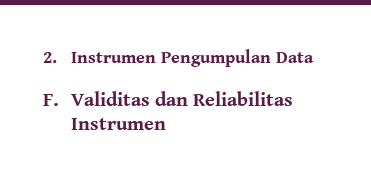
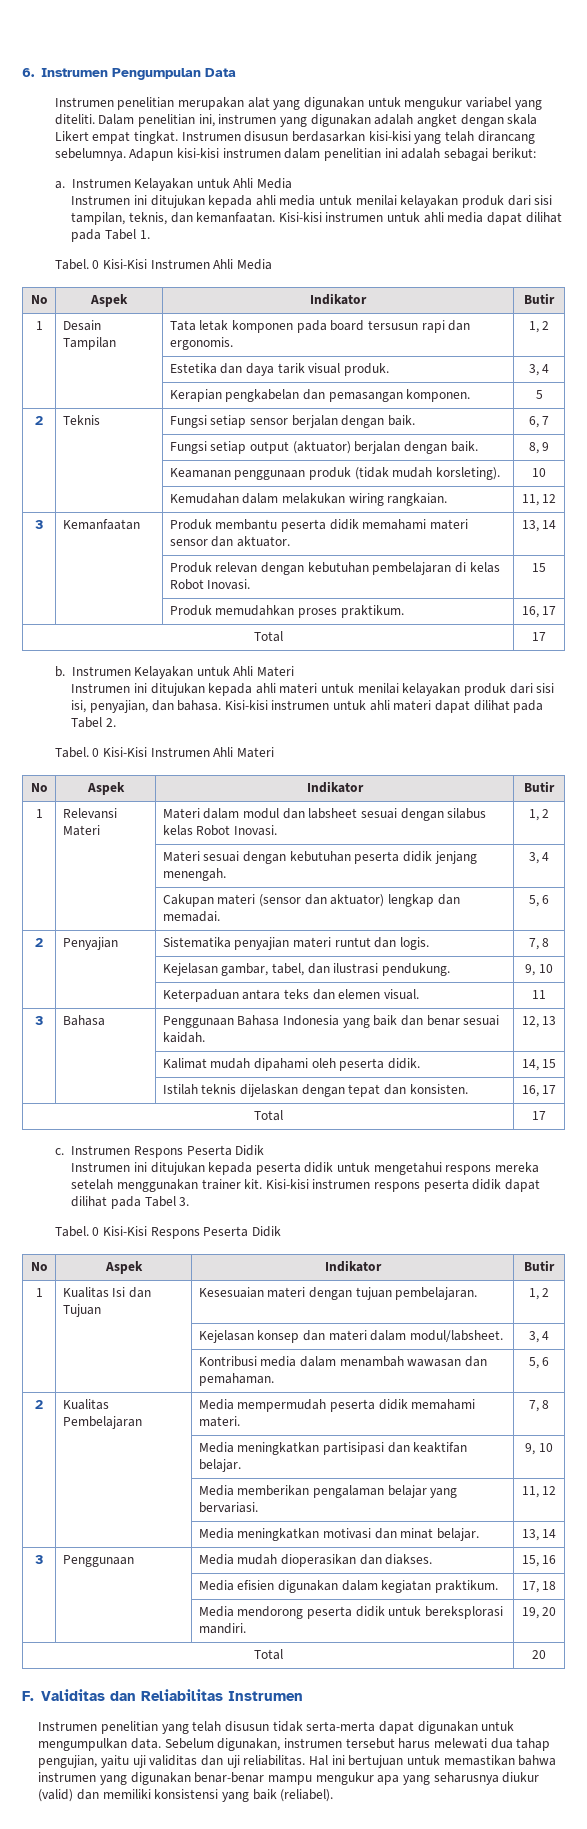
[43,52,57,63] 2. -> [22,68,35,77] 6.
(314, 57) none -> [54,97,542,110] [54,114,538,127] [54,131,535,144] [54,148,536,161] [54,178,293,191] [71,195,553,208] [71,212,562,225] [71,229,150,242] [54,259,273,270] [30,295,48,304] [90,294,128,307] [310,293,367,305] [524,293,555,304] [35,321,43,330] [62,320,101,331] [62,337,116,350] [169,320,471,333] [169,337,233,350] [528,321,550,333] [169,363,389,376] [528,364,550,376] [169,389,471,402] [535,390,543,399] [35,416,43,425] [62,415,100,425] [169,415,415,428] [528,416,550,428] [169,441,478,454] [528,442,550,454] [169,467,500,480] [532,468,546,477] [169,493,448,506] [521,494,557,506] [35,520,43,529] [62,519,140,530] [169,519,468,532] [169,536,291,547] [521,520,557,532] [169,562,500,575] [169,579,251,590] [532,563,546,572] [169,605,404,618] [521,606,557,618] [253,631,283,642] [532,632,546,641] [54,666,295,679] [71,683,555,696] [71,700,544,713] [71,717,116,728] [54,747,275,758] [30,783,48,792] [86,782,125,795] [306,781,364,793] [524,781,555,792] [35,809,43,818] [62,808,117,819] [62,825,100,836] [162,808,487,821] [162,825,278,836] [528,809,550,821] [162,851,477,864] [162,868,226,881] [528,852,550,864] [162,894,460,907] [162,911,220,922] [528,895,550,907] [35,938,43,947] [62,937,118,950] [162,937,429,950] [528,938,550,950] [162,963,450,976] [525,964,553,976] [162,989,419,1002] [532,990,546,999] [35,1016,43,1025] [62,1015,105,1026] [162,1015,500,1028] [162,1032,205,1043] [521,1016,557,1028] [162,1058,420,1071] [521,1059,557,1071] [162,1084,468,1097] [521,1085,557,1097] [253,1110,283,1121] [532,1111,546,1120] [54,1145,265,1158] [71,1162,540,1175] [71,1179,541,1192] [71,1196,190,1209] [54,1226,282,1239] [30,1262,48,1271] [104,1261,143,1274] [324,1260,382,1272] [524,1260,555,1271] [35,1288,43,1297] [62,1287,152,1298] [62,1304,101,1317] [198,1287,478,1300] [528,1288,550,1300] [198,1330,503,1343] [528,1331,550,1343] [198,1356,487,1367] [198,1373,274,1386] [528,1357,550,1369] [35,1400,43,1409] [62,1399,109,1410] [62,1416,142,1429] [198,1399,476,1412] [198,1416,240,1427] [528,1400,550,1412] [198,1442,468,1455] [198,1459,241,1472] [525,1443,553,1455] [198,1485,458,1498] [198,1502,258,1513] [521,1486,557,1498] [198,1528,479,1541] [521,1529,557,1541] [35,1555,43,1564] [62,1555,134,1567] [198,1554,433,1567] [521,1555,557,1567] [198,1580,498,1593] [521,1581,557,1593] [198,1606,503,1619] [198,1623,246,1634] [521,1607,557,1619] [253,1649,283,1660] [532,1650,546,1659] // Instrumen penelitian merupakan alat yang digunakan untuk mengukur variabel yang diteliti. Dalam penelitian ini, instrumen yang digunakan adalah angket dengan skala Likert empat tingkat. Instrumen disusun berdasarkan kisi-kisi yang telah dirancang sebelumnya. Adapun kisi-kisi instrumen dalam penelitian ini adalah sebagai berikut: // a. Instrumen Kelayakan untuk Ahli Media // Instrumen ini ditujukan kepada ahli media untuk menilai kelayakan produk dari sisi tampilan, teknis, dan kemanfaatan. Kisi-kisi instrumen untuk ahli media dapat dilihat pada Tabel 1. // Tabel. 0 Kisi-Kisi Instrumen Ahli Media // No | Aspek | Indikator | Butir // 1 | Desain Tampilan | Tata letak komponen pada board tersusun rapi dan ergonomis. | 1, 2 // | | Estetika dan daya tarik visual produk. | 3, 4 // | | Kerapian pengkabelan dan pemasangan komponen. | 5 // 2 | Teknis | Fungsi setiap sensor berjalan dengan baik. | 6, 7 // | | Fungsi setiap output (aktuator) berjalan dengan baik. | 8, 9 // | | Keamanan penggunaan produk (tidak mudah korsleting). | 10 // | | Kemudahan dalam melakukan wiring rangkaian. | 11, 12 // 3 | Kemanfaatan | Produk membantu peserta didik memahami materi sensor dan aktuator. | 13, 14 // | | Produk relevan dengan kebutuhan pembelajaran di kelas Robot Inovasi. | 15 // | | Produk memudahkan proses praktikum. | 16, 17 // Total | 17 // b. Instrumen Kelayakan untuk Ahli Materi // Instrumen ini ditujukan kepada ahli materi untuk menilai kelayakan produk dari sisi isi, penyajian, dan bahasa. Kisi-kisi instrumen untuk ahli materi dapat dilihat pada Tabel 2. // Tabel. 0 Kisi-Kisi Instrumen Ahli Materi // No | Aspek | Indikator | Butir // 1 | Relevansi Materi | Materi dalam modul dan labsheet sesuai dengan silabus kelas Robot Inovasi. | 1, 2 // | | Materi sesuai dengan kebutuhan peserta didik jenjang menengah. | 3, 4 // | | Cakupan materi (sensor dan aktuator) lengkap dan memadai. | 5, 6 // 2 | Penyajian | Sistematika penyajian materi runtut dan logis. | 7, 8 // | | Kejelasan gambar, tabel, dan ilustrasi pendukung. | 9, 10 // | | Keterpaduan antara teks dan elemen visual. | 11 // 3 | Bahasa | Penggunaan Bahasa Indonesia yang baik dan benar sesuai kaidah. | 12, 13 // | | Kalimat mudah dipahami oleh peserta didik. | 14, 15 // | | Istilah teknis dijelaskan dengan tepat dan konsisten. | 16, 17 // Total | 17 // c. Instrumen Respons Peserta Didik // Instrumen ini ditujukan kepada peserta didik untuk mengetahui respons mereka setelah menggunakan trainer kit. Kisi-kisi instrumen respons peserta didik dapat dilihat pada Tabel 3. // Tabel. 0 Kisi-Kisi Respons Peserta Didik // No | Aspek | Indikator | Butir // 1 | Kualitas Isi dan Tujuan | Kesesuaian materi dengan tujuan pembelajaran. | 1, 2 // | | Kejelasan konsep dan materi dalam modul/labsheet. | 3, 4 // | | Kontribusi media dalam menambah wawasan dan pemahaman. | 5, 6 // 2 | Kualitas Pembelajaran | Media mempermudah peserta didik memahami materi. | 7, 8 // | | Media meningkatkan partisipasi dan keaktifan belajar. | 9, 10 // | | Media memberikan pengalaman belajar yang bervariasi. | 11, 12 // | | Media meningkatkan motivasi dan minat belajar. | 13, 14 // 3 | Penggunaan | Media mudah dioperasikan dan diakses. | 15, 16 // | | Media efisien digunakan dalam kegiatan praktikum. | 17, 18 // | | Media mendorong peserta didik untuk bereksplorasi mandiri. | 19, 20 // Total | 20
(166, 124) none -> [38,1721,515,1734] [38,1738,551,1751] [38,1755,557,1768] [38,1772,540,1785] [38,1789,334,1802] // Instrumen penelitian yang telah disusun tidak serta-merta dapat digunakan untuk mengumpulkan data. Sebelum digunakan, instrumen tersebut harus melewati dua tahap pengujian, yaitu uji validitas dan uji reliabilitas. Hal ini bertujuan untuk memastikan bahwa instrumen yang digunakan benar-benar mampu mengukur apa yang seharusnya diukur (valid) dan memiliki konsistensi yang baik (reliabel).

